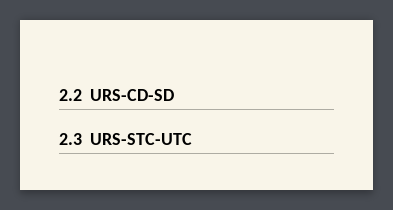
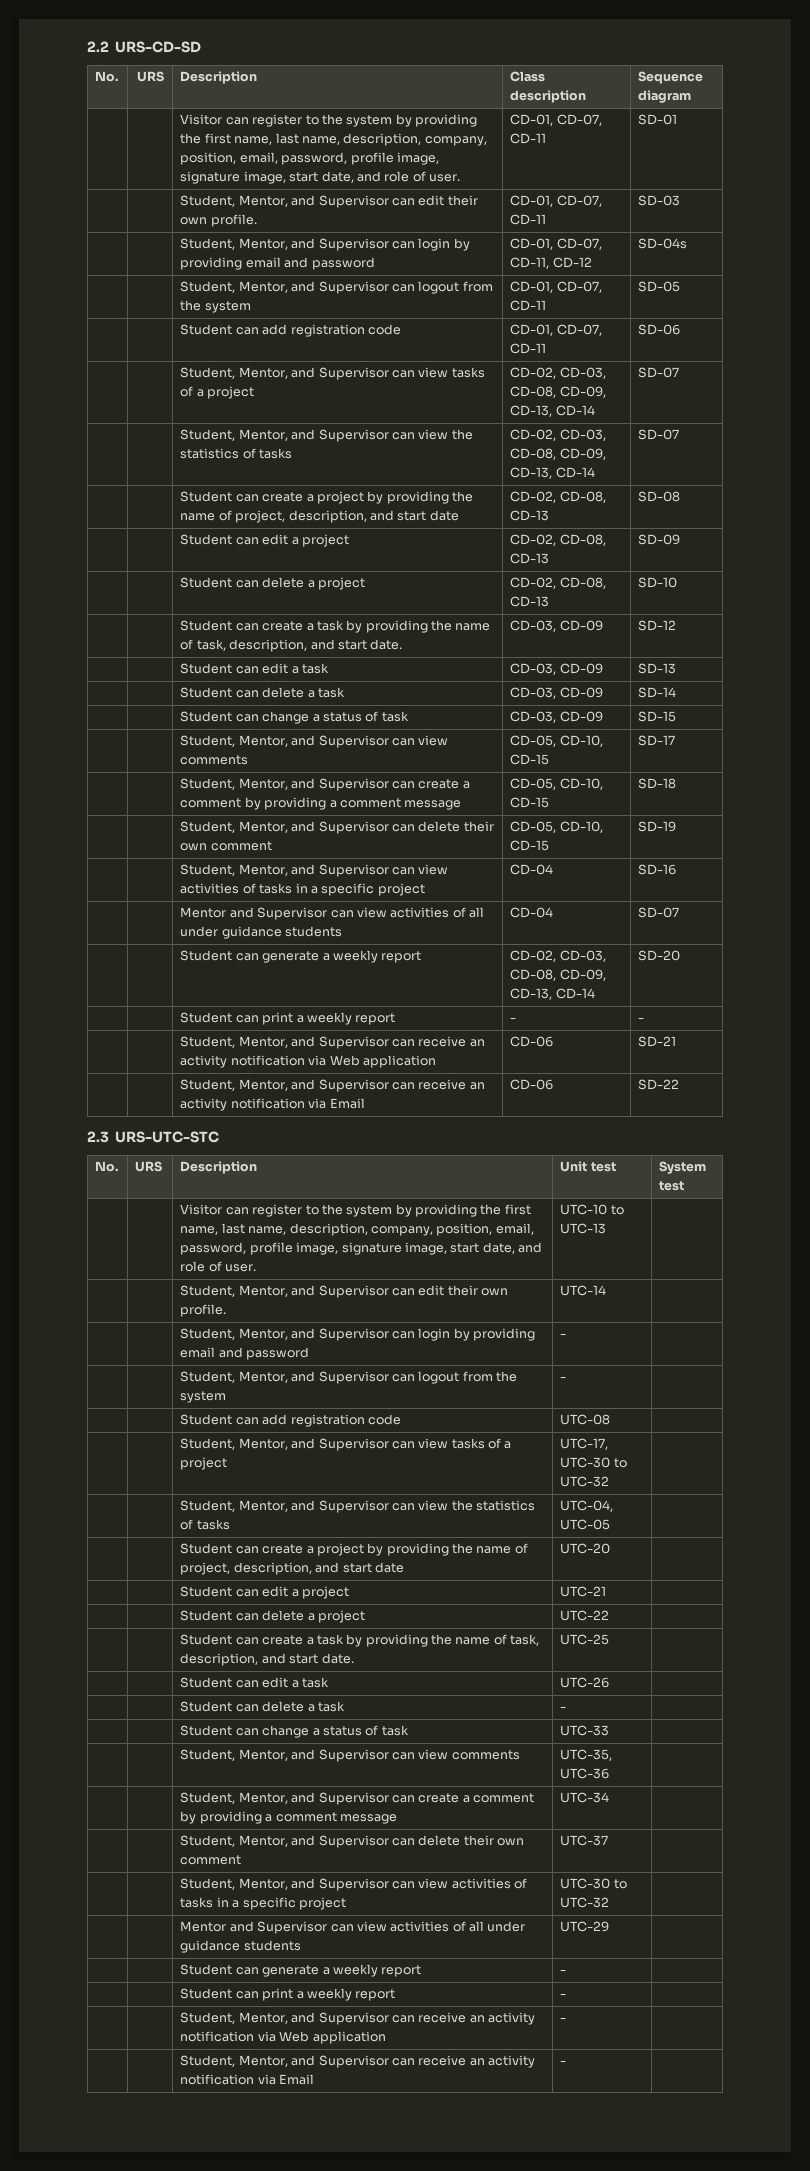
[59,133,192,145] // 2.3 URS-STC-UTC -> [95,71,119,82] [136,71,164,82] [180,71,258,84] [510,71,546,82] [510,90,587,103] [638,71,704,84] [638,90,692,103] [180,114,478,127] [180,133,487,146] [180,152,439,165] [180,171,461,184] [510,114,602,126] [510,133,547,144] [638,114,678,125] [180,195,478,208] [180,214,257,227] [510,195,602,207] [510,214,547,225] [638,195,681,206] [180,238,470,251] [180,257,375,270] [510,238,602,250] [510,257,592,269] [638,238,688,249] [180,281,493,294] [180,300,251,313] [510,281,602,293] [510,300,547,311] [638,281,681,292] [180,324,401,337] [510,324,602,336] [510,343,547,354] [638,324,681,335] [180,367,485,380] [180,386,255,399] [510,367,606,379] [510,386,606,398] [510,405,595,417] [638,367,680,378] [180,429,473,442] [180,448,293,459] [510,429,606,441] [510,448,606,460] [510,467,595,479] [638,429,680,440] [180,491,474,504] [180,510,459,523] [510,491,606,503] [510,510,550,521] [638,491,681,502] [180,534,349,547] [510,534,606,546] [510,553,550,564] [638,534,681,545] [180,577,365,590] [510,577,606,589] [510,596,550,607] [638,577,678,588] [180,620,491,633] [180,639,403,652] [510,620,603,632] [638,620,677,631] [180,663,329,674] [510,663,603,675] [638,663,677,674] [180,687,345,698] [510,687,603,699] [638,687,677,698] [180,711,409,724] [510,711,603,723] [638,711,677,722] [180,735,449,748] [180,755,249,765] [510,735,603,747] [510,754,550,765] [638,735,676,746] [180,778,470,791] [180,797,462,810] [510,778,603,790] [510,797,550,808] [638,778,677,789] [180,821,494,834] [180,841,272,851] [510,821,603,833] [510,840,550,851] [638,821,677,832] [180,864,449,877] [180,883,425,896] [510,864,554,875] [638,864,677,875] [180,907,485,920] [180,926,343,939] [510,907,554,918] [638,907,680,918] [180,950,422,963] [510,950,606,962] [510,969,606,981] [510,988,595,1000] [638,950,681,961] [180,1012,396,1025] [510,1018,517,1022] [638,1018,645,1022] [180,1036,485,1049] [180,1055,436,1068] [510,1036,554,1047] [638,1036,677,1047] [180,1079,485,1092] [180,1098,365,1111] [510,1079,554,1090] [638,1079,680,1090] [87,1131,220,1143] [95,1161,119,1172] [135,1161,163,1172] [180,1161,258,1174] [560,1161,616,1172] [659,1161,707,1174] [659,1181,685,1191] [180,1204,531,1217] [180,1223,534,1236] [180,1242,543,1255] [180,1261,257,1272] [560,1204,624,1215] [560,1223,607,1234] [180,1285,509,1298] [180,1304,227,1317] [560,1285,607,1296] [180,1328,536,1341] [180,1347,310,1360] [560,1334,567,1338] [180,1371,518,1384] [180,1391,227,1403] [560,1377,567,1381] [180,1414,401,1427] [560,1414,611,1425] [180,1438,512,1451] [180,1457,228,1470] [560,1438,609,1450] [560,1457,627,1468] [560,1476,610,1487] [180,1500,536,1513] [180,1519,230,1530] [560,1500,614,1512] [560,1519,611,1530] [180,1543,528,1556] [180,1562,404,1575] [560,1543,611,1554] [180,1586,349,1599] [560,1586,607,1597] [180,1610,365,1623] [560,1610,610,1621] [180,1634,540,1647] [180,1653,354,1666] [560,1634,610,1645] [180,1677,329,1688] [560,1677,610,1688] [180,1701,345,1712] [560,1707,567,1711] [180,1725,409,1738] [560,1725,610,1736] [180,1749,520,1762] [560,1749,613,1761] [560,1768,610,1779] [180,1792,535,1805] [180,1811,397,1824] [560,1792,610,1803] [180,1835,525,1848] [180,1855,242,1865] [560,1835,609,1846] [180,1878,528,1891] [180,1897,346,1910] [560,1878,627,1889] [560,1897,610,1908] [180,1921,526,1934] [180,1940,301,1953] [560,1921,610,1932] [180,1964,422,1977] [560,1970,567,1974] [180,1988,396,2001] [560,1994,567,1998] [180,2012,536,2025] [180,2031,386,2044] [560,2018,567,2022] [180,2055,536,2068] [180,2074,315,2085] [560,2061,567,2065] // No. | URS | Description | Class description | Sequence diagram // | | Visitor can register to the system by providing the first name, last name, description, company, position, email, password, profile image, signature image, start date, and role of user. | CD-01, CD-07, CD-11 | SD-01 // | | Student, Mentor, and Supervisor can edit their own profile. | CD-01, CD-07, CD-11 | SD-03 // | | Student, Mentor, and Supervisor can login by providing email and password | CD-01, CD-07, CD-11, CD-12 | SD-04s // | | Student, Mentor, and Supervisor can logout from the system | CD-01, CD-07, CD-11 | SD-05 // | | Student can add registration code | CD-01, CD-07, CD-11 | SD-06 // | | Student, Mentor, and Supervisor can view tasks of a project | CD-02, CD-03, CD-08, CD-09, CD-13, CD-14 | SD-07 // | | Student, Mentor, and Supervisor can view the statistics of tasks | CD-02, CD-03, CD-08, CD-09, CD-13, CD-14 | SD-07 // | | Student can create a project by providing the name of project, description, and start date | CD-02, CD-08, CD-13 | SD-08 // | | Student can edit a project | CD-02, CD-08, CD-13 | SD-09 // | | Student can delete a project | CD-02, CD-08, CD-13 | SD-10 // | | Student can create a task by providing the name of task, description, and start date. | CD-03, CD-09 | SD-12 // | | Student can edit a task | CD-03, CD-09 | SD-13 // | | Student can delete a task | CD-03, CD-09 | SD-14 // | | Student can change a status of task | CD-03, CD-09 | SD-15 // | | Student, Mentor, and Supervisor can view comments | CD-05, CD-10, CD-15 | SD-17 // | | Student, Mentor, and Supervisor can create a comment by providing a comment message | CD-05, CD-10, CD-15 | SD-18 // | | Student, Mentor, and Supervisor can delete their own comment | CD-05, CD-10, CD-15 | SD-19 // | | Student, Mentor, and Supervisor can view activities of tasks in a specific project | CD-04 | SD-16 // | | Mentor and Supervisor can view activities of all under guidance students | CD-04 | SD-07 // | | Student can generate a weekly report | CD-02, CD-03, CD-08, CD-09, CD-13, CD-14 | SD-20 // | | Student can print a weekly report | - | - // | | Student, Mentor, and Supervisor can receive an activity notification via Web application | CD-06 | SD-21 // | | Student, Mentor, and Supervisor can receive an activity notification via Email | CD-06 | SD-22 // 2.3 URS-UTC-STC // No. | URS | Description | Unit test | System test // | | Visitor can register to the system by providing the first name, last name, description, company, position, email, password, profile image, signature image, start date, and role of user. | UTC-10 to UTC-13 | // | | Student, Mentor, and Supervisor can edit their own profile. | UTC-14 | // | | Student, Mentor, and Supervisor can login by providing email and password | - | // | | Student, Mentor, and Supervisor can logout from the system | - | // | | Student can add registration code | UTC-08 | // | | Student, Mentor, and Supervisor can view tasks of a project | UTC-17, UTC-30 to UTC-32 | // | | Student, Mentor, and Supervisor can view the statistics of tasks | UTC-04, UTC-05 | // | | Student can create a project by providing the name of project, description, and start date | UTC-20 | // | | Student can edit a project | UTC-21 | // | | Student can delete a project | UTC-22 | // | | Student can create a task by providing the name of task, description, and start date. | UTC-25 | // | | Student can edit a task | UTC-26 | // | | Student can delete a task | - | // | | Student can change a status of task | UTC-33 | // | | Student, Mentor, and Supervisor can view comments | UTC-35, UTC-36 | // | | Student, Mentor, and Supervisor can create a comment by providing a comment message | UTC-34 | // | | Student, Mentor, and Supervisor can delete their own comment | UTC-37 | // | | Student, Mentor, and Supervisor can view activities of tasks in a specific project | UTC-30 to UTC-32 | // | | Mentor and Supervisor can view activities of all under guidance students | UTC-29 | // | | Student can generate a weekly report | - | // | | Student can print a weekly report | - | // | | Student, Mentor, and Supervisor can receive an activity notification via Web application | - | // | | Student, Mentor, and Supervisor can receive an activity notification via Email | - |

